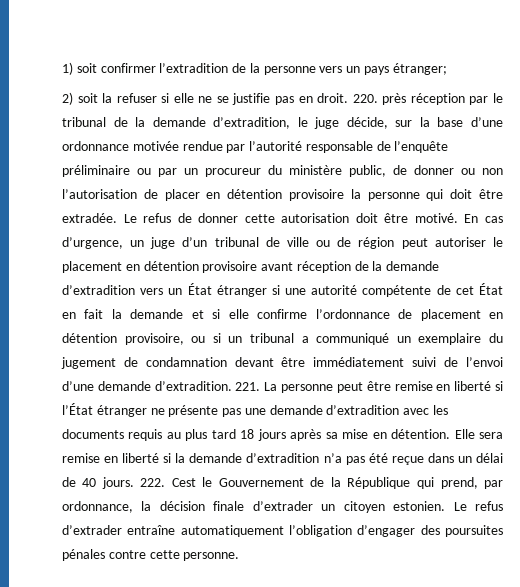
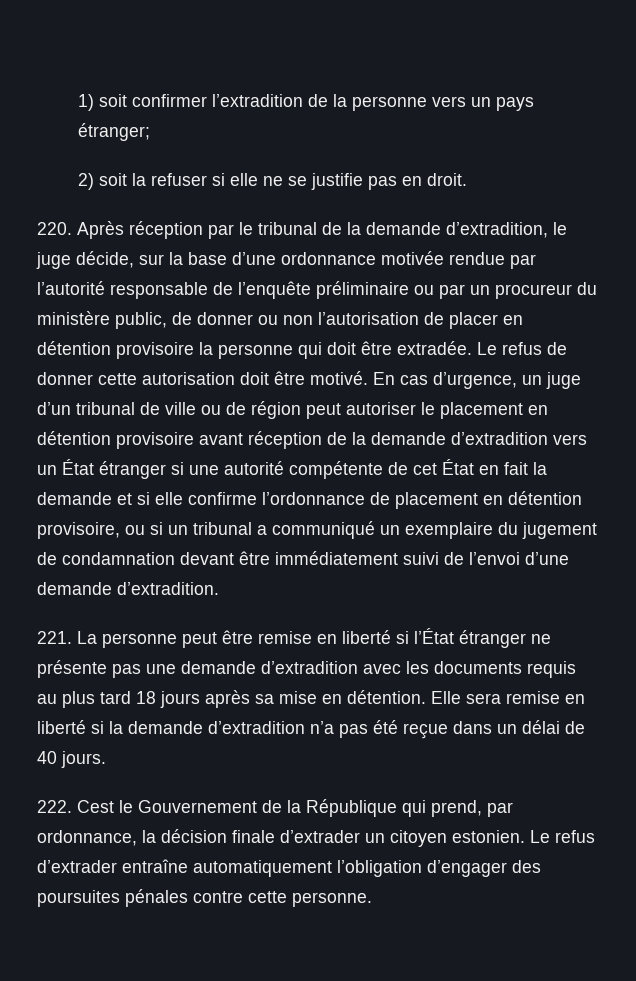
[352,93,407,105] 220. près -> [37,221,124,239] // 220. Après
(232, 386) none -> (219, 588) //
(134, 483) none -> (106, 759) //

